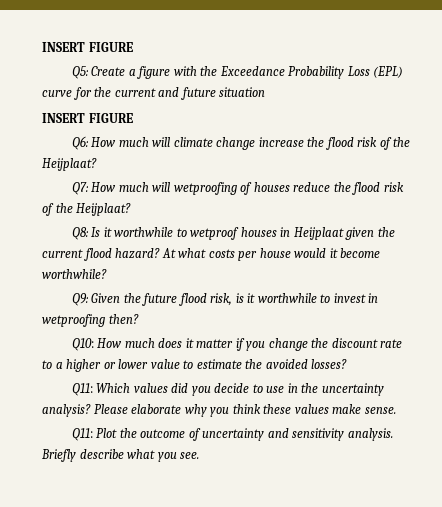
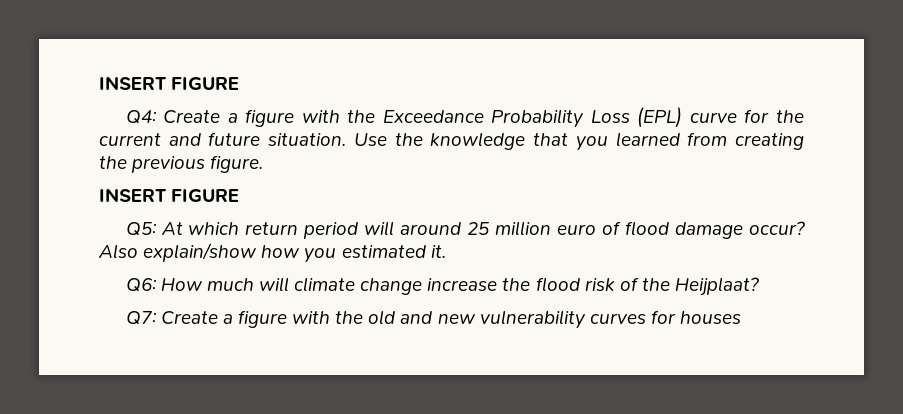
[42,42,133,52] [71,66,89,79] INSERT FIGURE // Q5: -> [99,76,240,90] [125,110,157,124] INSERT FIGURE // Q4:
[219,87,266,97] [42,113,133,123] situation // INSERT FIGURE -> [268,132,805,151] [99,155,264,173] [99,188,240,202] [125,221,806,239] [98,243,446,263] situation. Use the knowledge that you learned from creating the previous figure. // INSERT FIGURE // Q5: At which return period will around 25 million euro of flood damage occur? Also explain/show how you estimated it.
[91,182,404,195] [42,203,132,216] [71,227,395,240] [42,248,381,261] [42,269,107,279] [71,293,379,306] [42,314,139,327] [71,338,403,351] [42,359,348,372] [71,383,384,396] [42,404,396,417] [71,428,393,441] [41,449,200,462] How much will wetproofing of houses reduce the flood risk of the Heijplaat? // Q8: Is it worthwhile to wetproof houses in Heijplaat given the current flood hazard? At what costs per house would it become worthwhile? // Q9: Given the future flood risk, is it worthwhile to invest in wetproofing then? // Q10: How much does it matter if you change the discount rate to a higher or lower value to estimate the avoided losses? // Q11: Which values did you decide to use in the uncertainty analysis? Please elaborate why you think these values make sense. // Q11: Plot the outcome of uncertainty and sensitivity analysis. Briefly describe what you see. -> [160,310,742,329] Create a figure with the old and new vulnerability curves for houses

